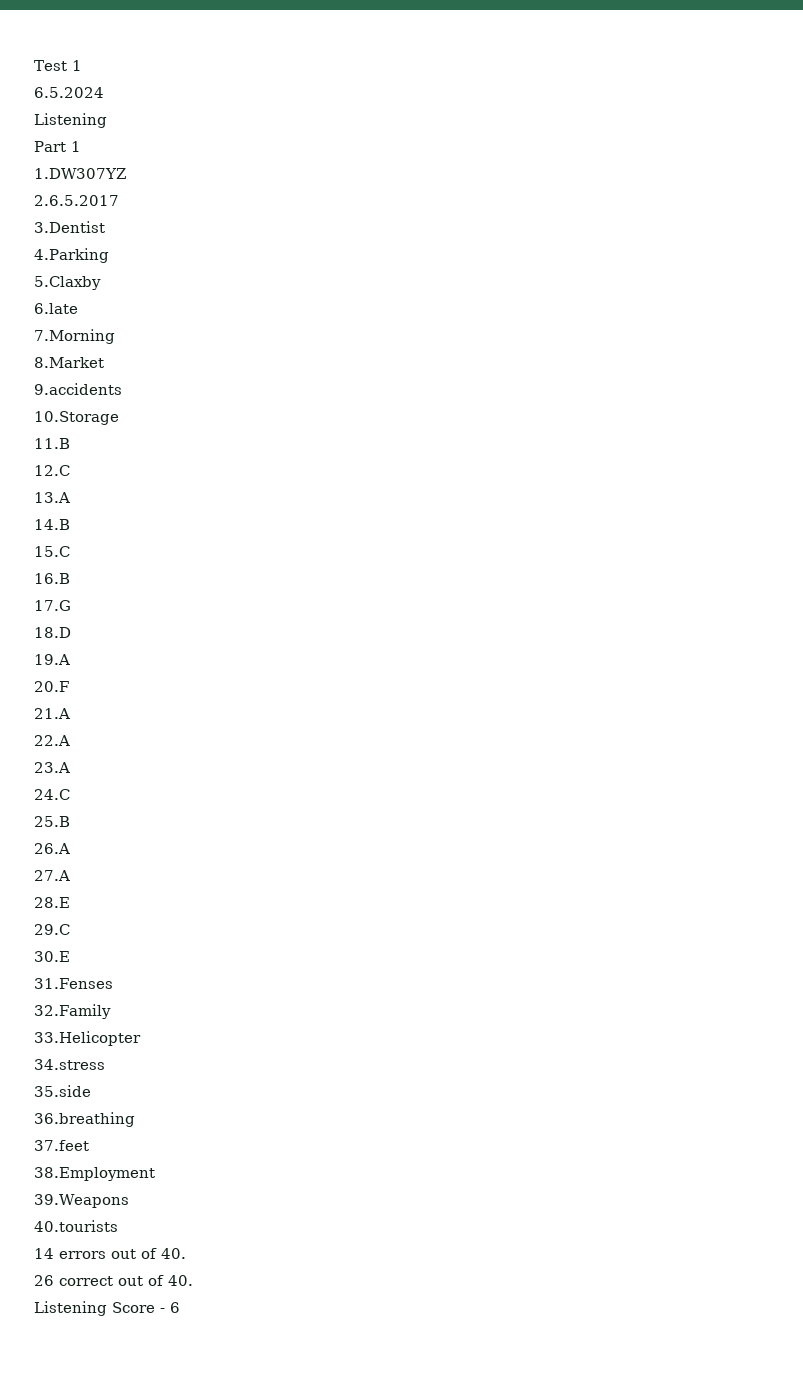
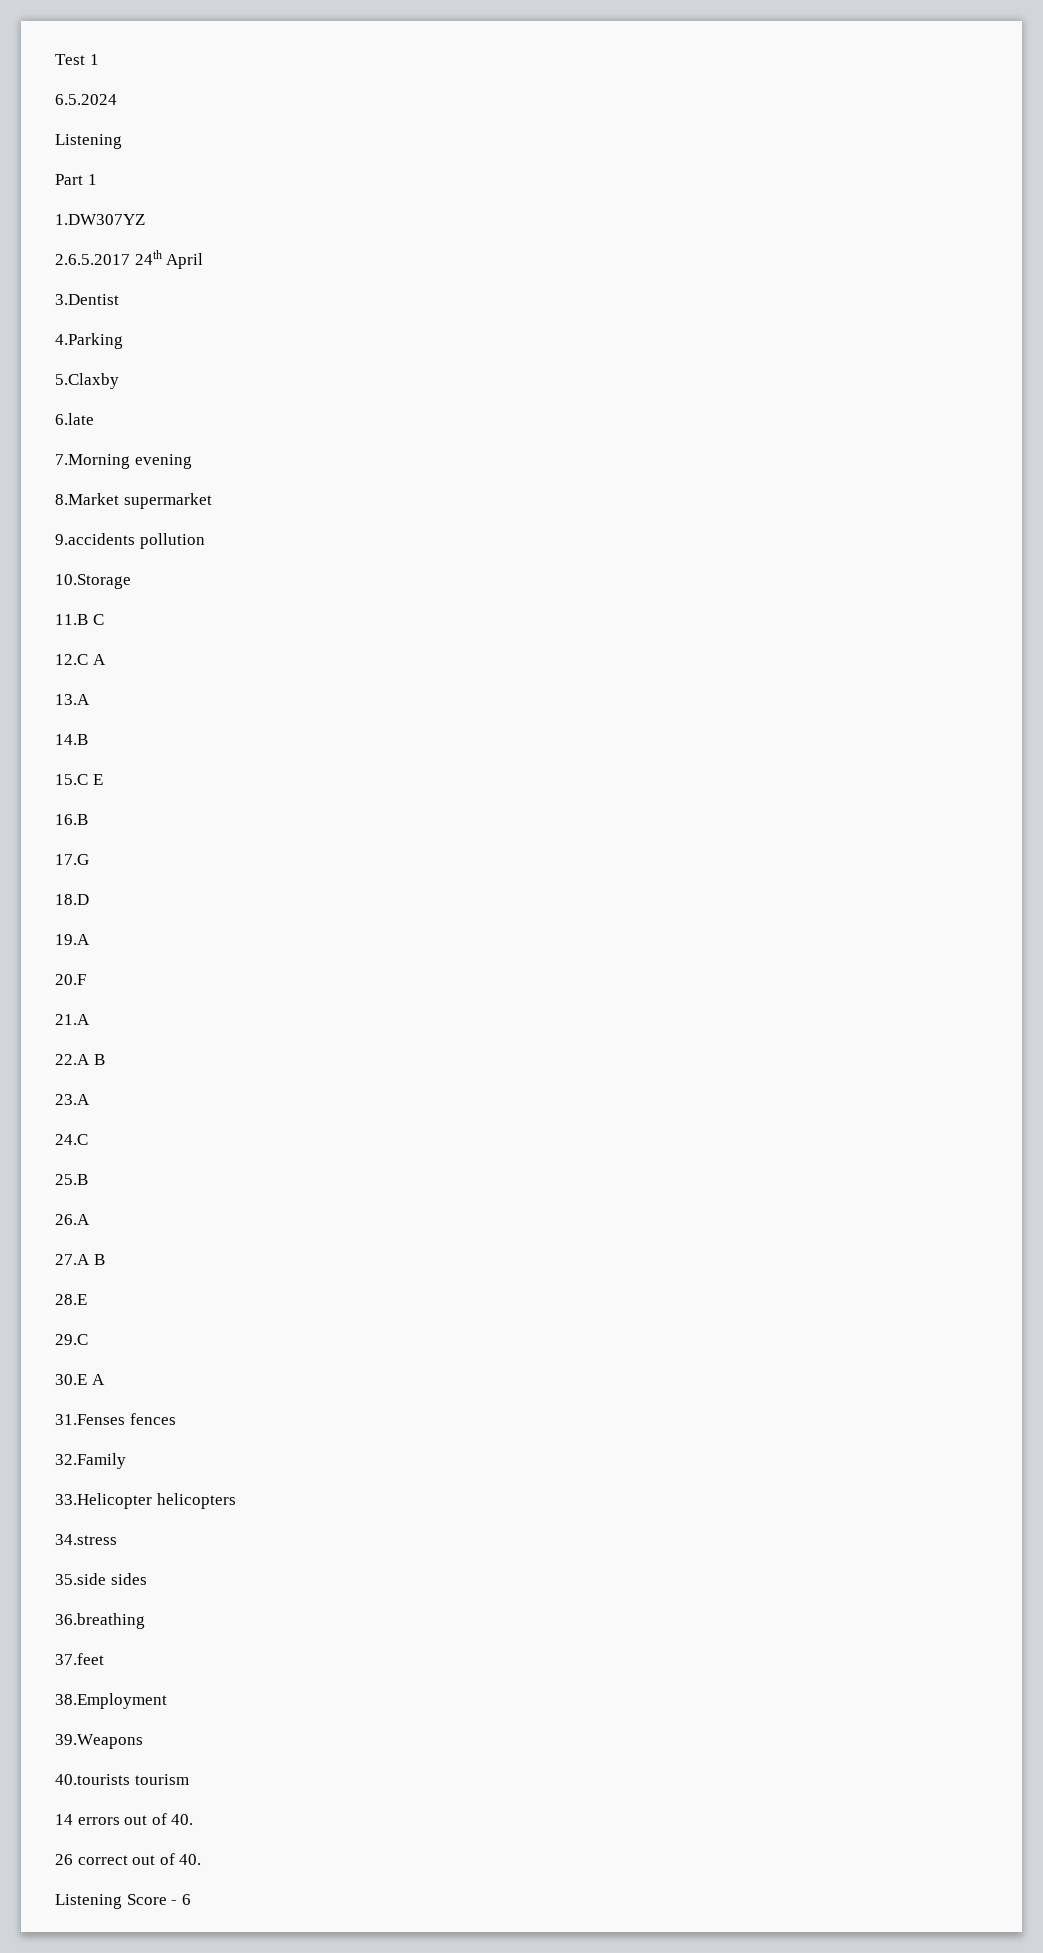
(119, 200) none -> [134,250,204,269] 24th April
(115, 336) none -> [134,454,192,469] evening
(104, 362) none -> [123,493,212,509] supermarket
(122, 389) none -> [139,533,205,549] pollution
(70, 443) none -> [92,614,104,625] C
(70, 470) none -> [92,654,106,665] A
(70, 551) none -> [92,774,103,785] E
(70, 740) none -> [93,1054,105,1065] B
(70, 875) none -> [93,1254,105,1265] B
(70, 956) none -> [91,1374,105,1385] A
(113, 983) none -> [129,1413,176,1425] fences
(141, 1038) none -> [156,1493,236,1509] helicopters
(91, 1091) none -> [110,1573,147,1585] sides
(118, 1226) none -> [134,1774,189,1785] tourism

